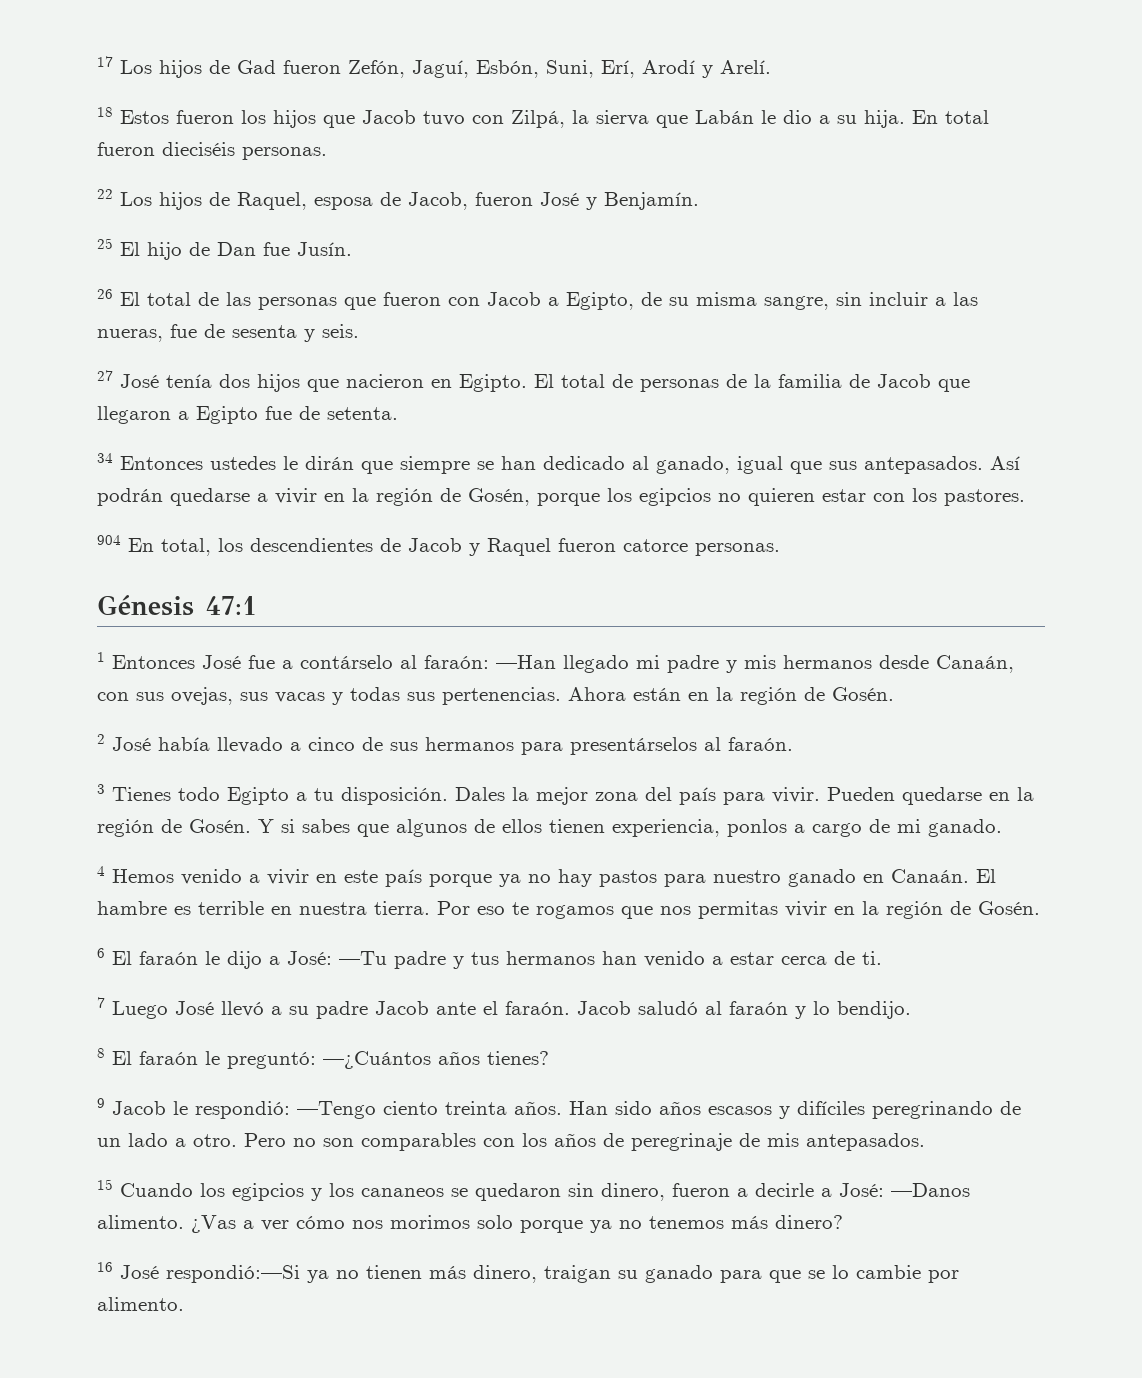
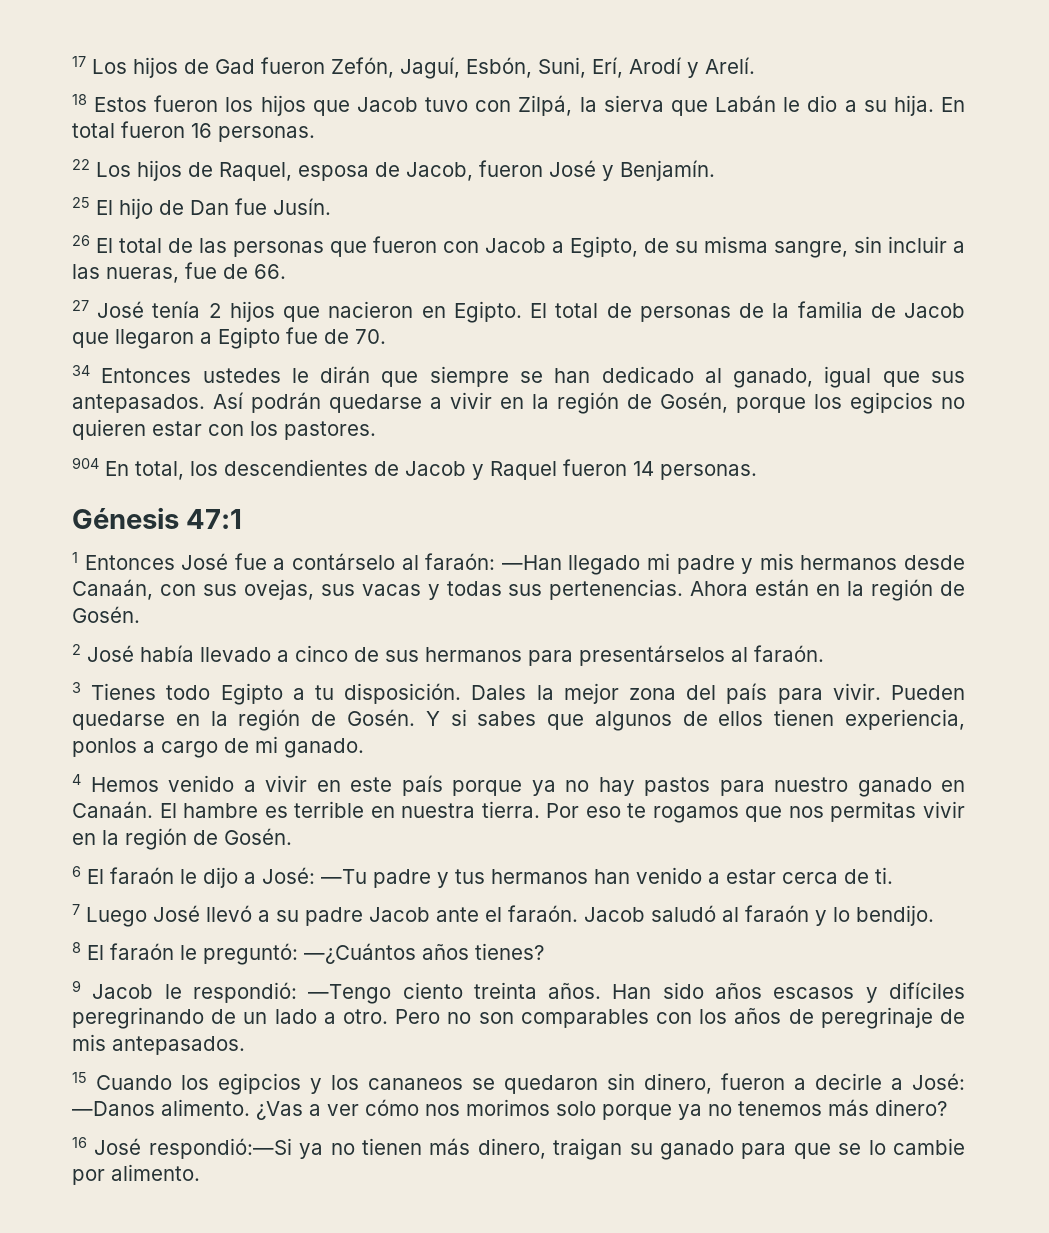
[162,142,235,156] dieciséis -> [191,123,212,138] 16
[232,324,359,342] sesenta y seis. -> [254,264,286,279] 66.
[219,374,250,388] dos -> [208,303,222,318] 2
[327,407,398,420] setenta. -> [355,329,386,344] 70.
[623,539,688,552] catorce -> [633,461,654,476] 14

